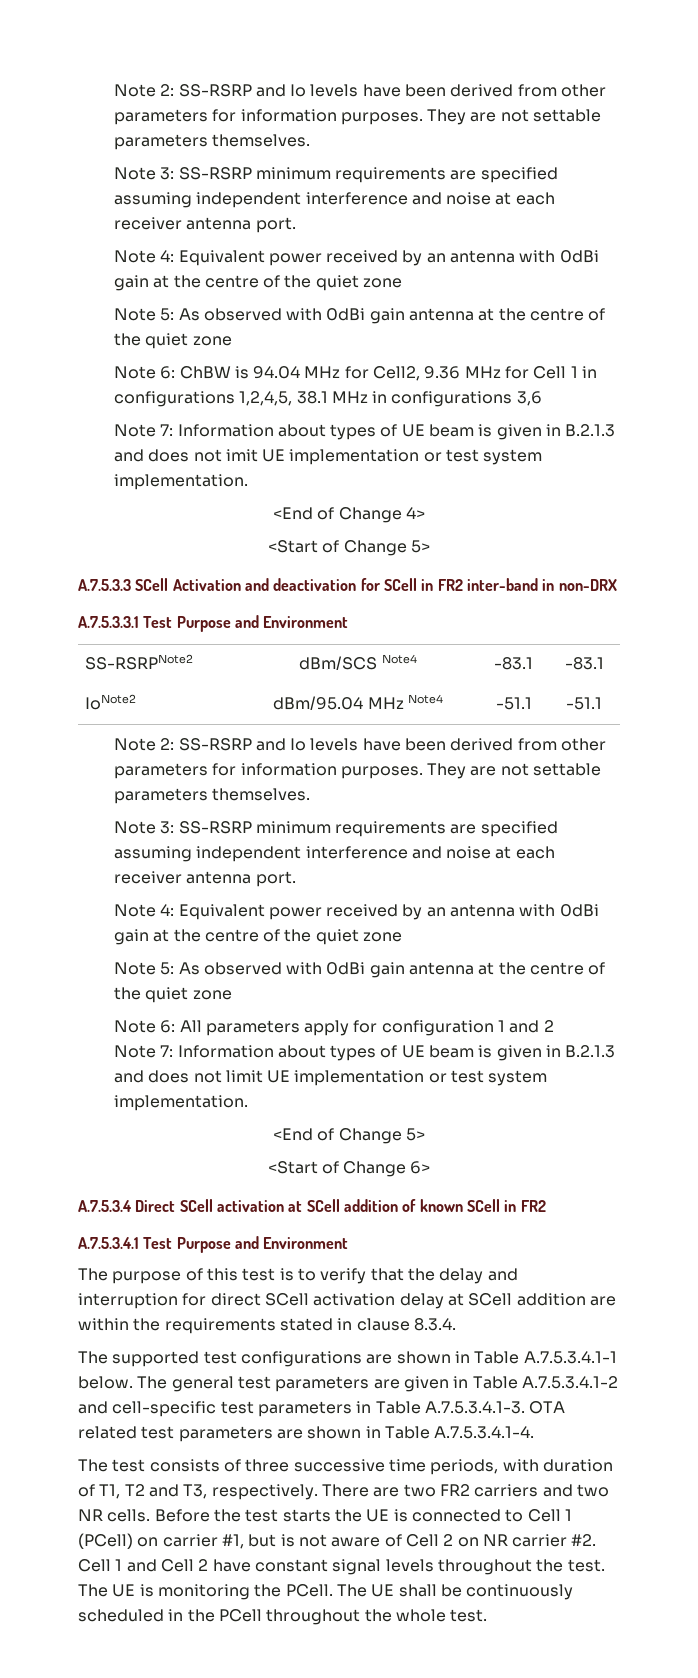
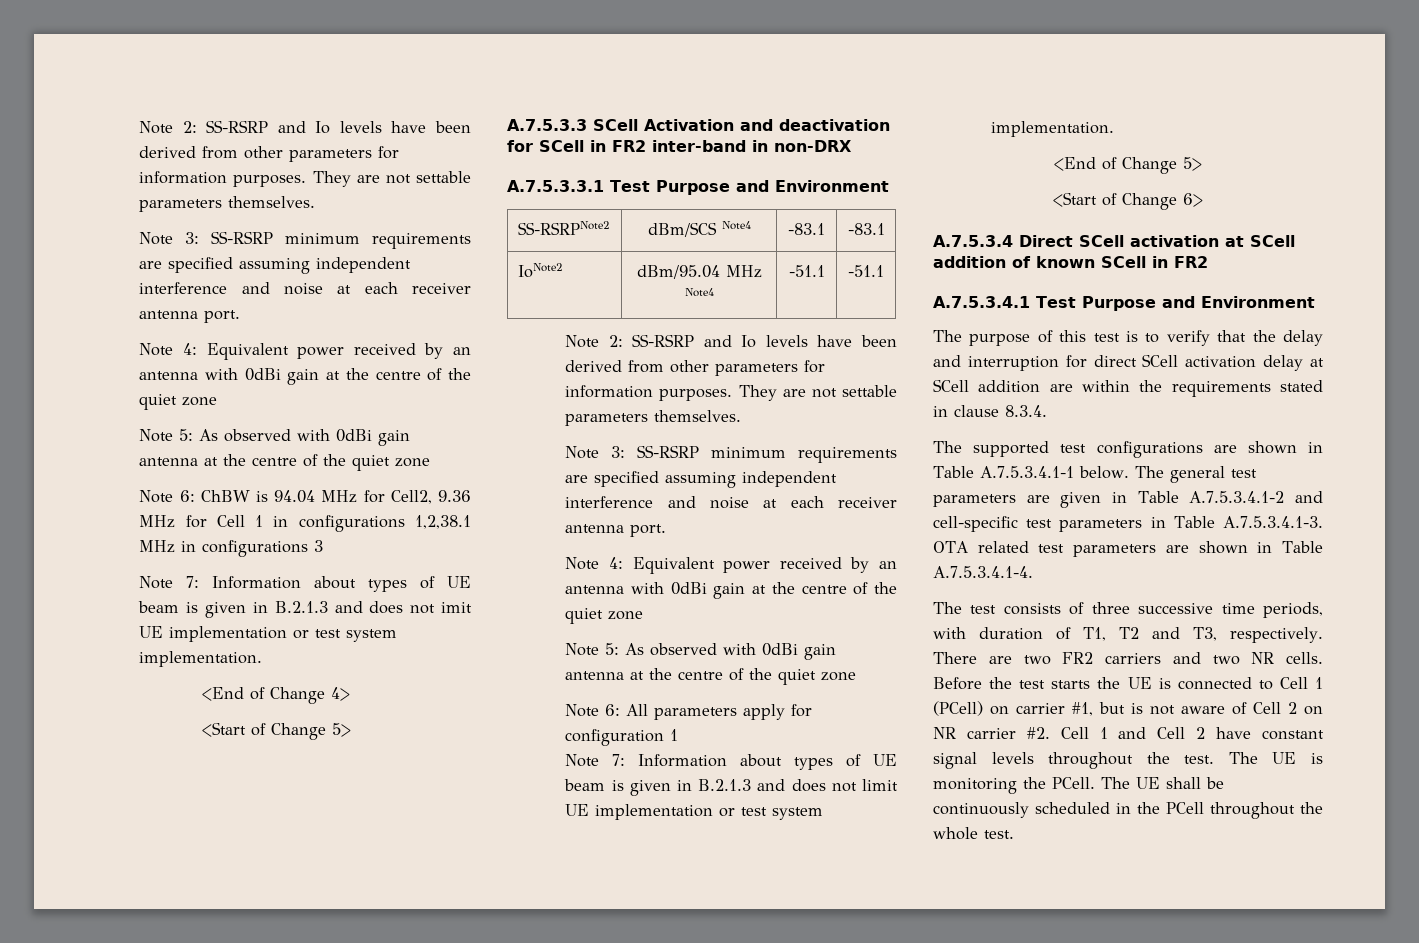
[239,391,328,406] 1,2,4,5, 38.1 -> [415,515,472,529] 1,2,38.1
[516,391,542,406] 3,6 -> [314,540,324,552] 3
[509,1020,554,1033] and 2 -> (679, 735) none

